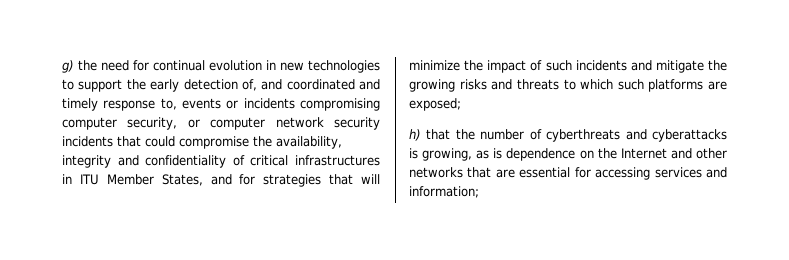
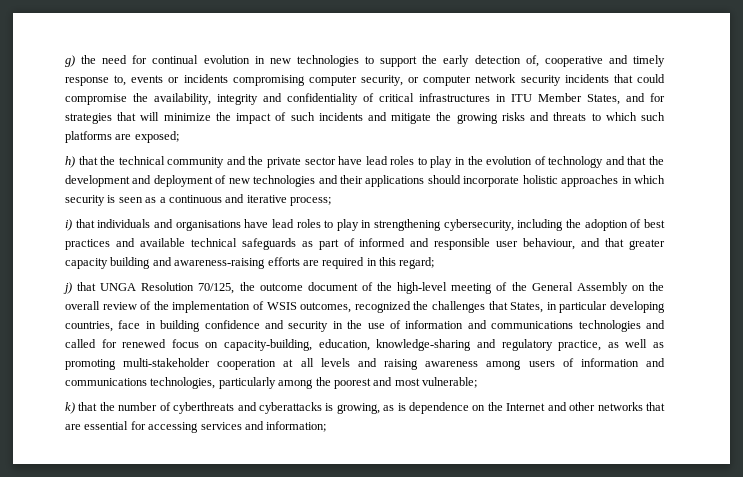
[261,79,355,90] and coordinated -> [544,56,603,67] cooperative
(475, 134) none -> [118,156,664,168] [65,175,666,187] [65,194,331,206] [65,219,665,231] [65,238,665,250] [65,257,435,269] [63,282,665,294] [65,301,666,313] [65,320,665,332] [65,339,665,351] [65,358,665,370] [65,377,477,389] [65,402,115,414] technical community and the private sector have lead roles to play in the evolution of technology and that the development and deployment of new technologies and their applications should incorporate holistic approaches in which security is seen as a continuous and iterative process; // i) that individuals and organisations have lead roles to play in strengthening cybersecurity, including the adoption of best practices and available technical safeguards as part of informed and responsible user behaviour, and that greater capacity building and awareness-raising efforts are required in this regard; // j) that UNGA Resolution 70/125, the outcome document of the high-level meeting of the General Assembly on the overall review of the implementation of WSIS outcomes, recognized the challenges that States, in particular developing countries, face in building confidence and security in the use of information and communications technologies and called for renewed focus on capacity-building, education, knowledge-sharing and regulatory practice, as well as promoting multi-stakeholder cooperation at all levels and raising awareness among users of information and communications technologies, particularly among the poorest and most vulnerable; // k) that the

